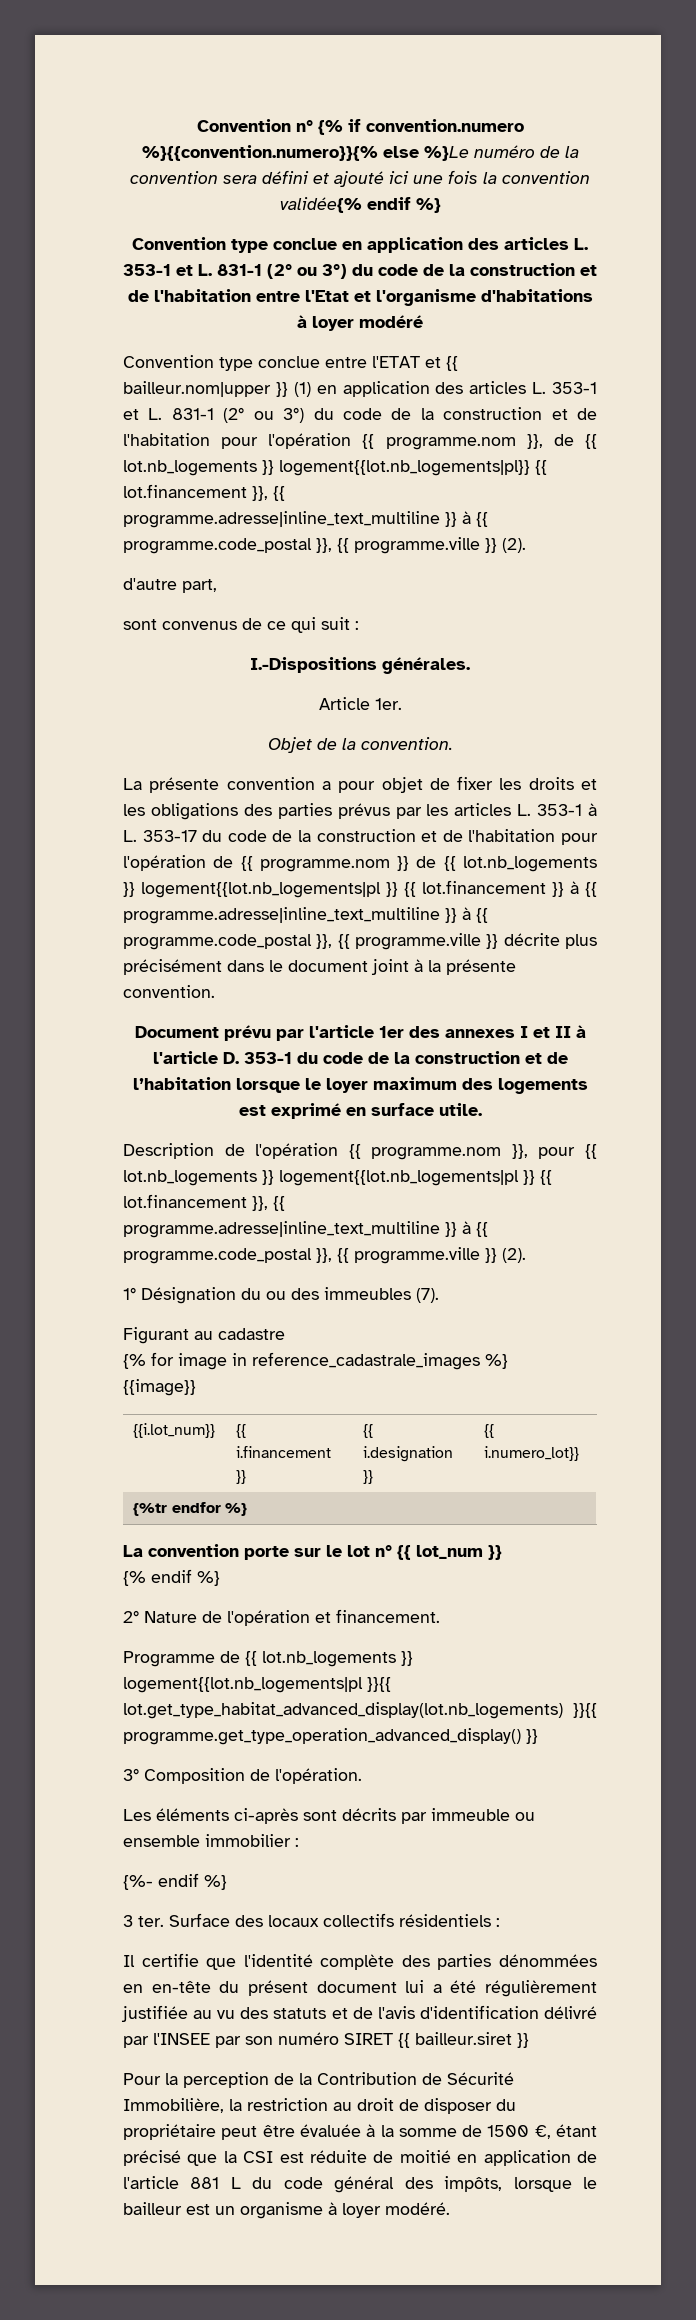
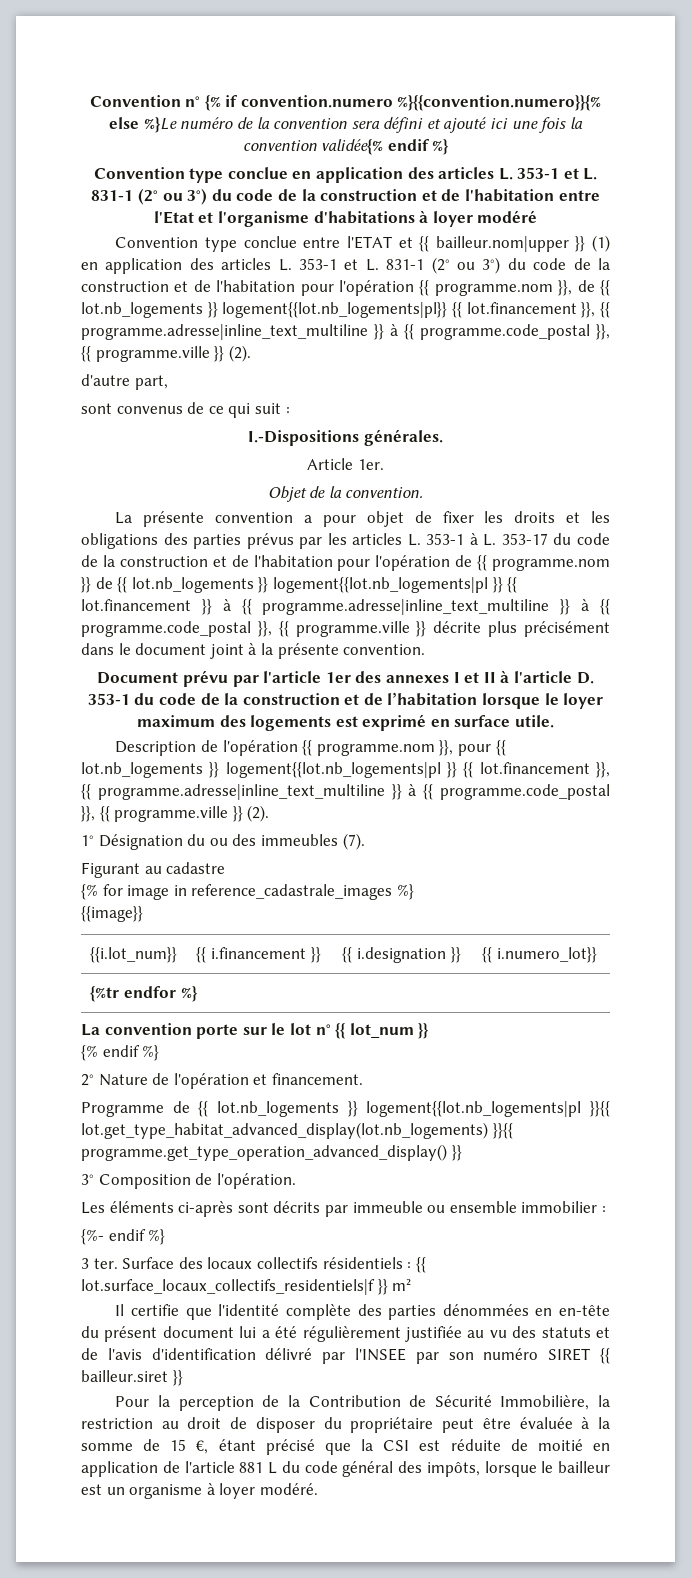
(500, 1922) none -> [415,1257,426,1273] [81,1279,412,1295] {{ lot.surface_locaux_collectifs_residentiels|f }} m²
[487,2125,530,2137] 1500 -> [170,1439,187,1451] 15

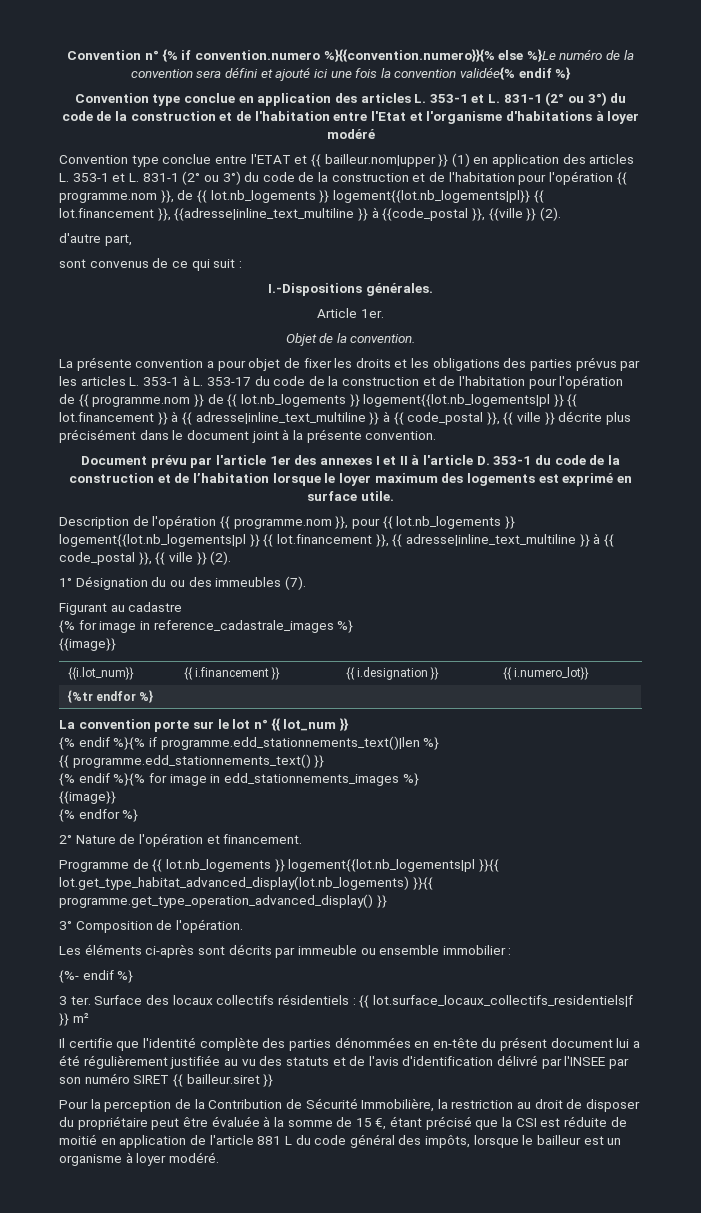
[600,302,611,318] [81,324,610,340] [81,346,210,362] {{ programme.adresse|inline_text_multiline }} à {{ programme.code_postal }}, {{ programme.ville -> [174,207,523,221] {{adresse|inline_text_multiline }} à {{code_postal }}, {{ville
[262,599,610,615] [81,621,410,637] programme.adresse|inline_text_multiline }} à {{ programme.code_postal }}, {{ programme.ville -> [195,411,542,425] adresse|inline_text_multiline }} à {{ code_postal }}, {{ ville
[97,784,610,800] [81,806,229,822] programme.adresse|inline_text_multiline }} à {{ programme.code_postal }}, {{ programme.ville -> [405,533,614,547] [59,552,193,565] adresse|inline_text_multiline }} à {{ code_postal }}, {{ ville
(140, 1051) none -> [113,736,440,750] [59,754,325,768] [59,773,419,786] [59,791,116,804] [59,809,120,822] %}{% if programme.edd_stationnements_text()|len %} // {{ programme.edd_stationnements_text() }} // {% endif %}{% for image in edd_stationnements_images %} // {{image}} // {% endfor

